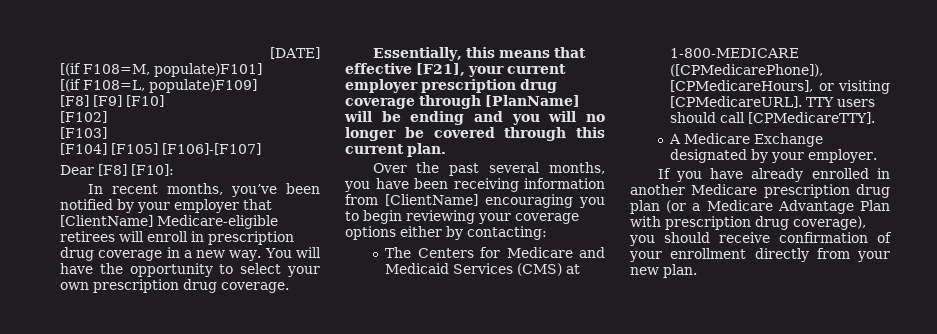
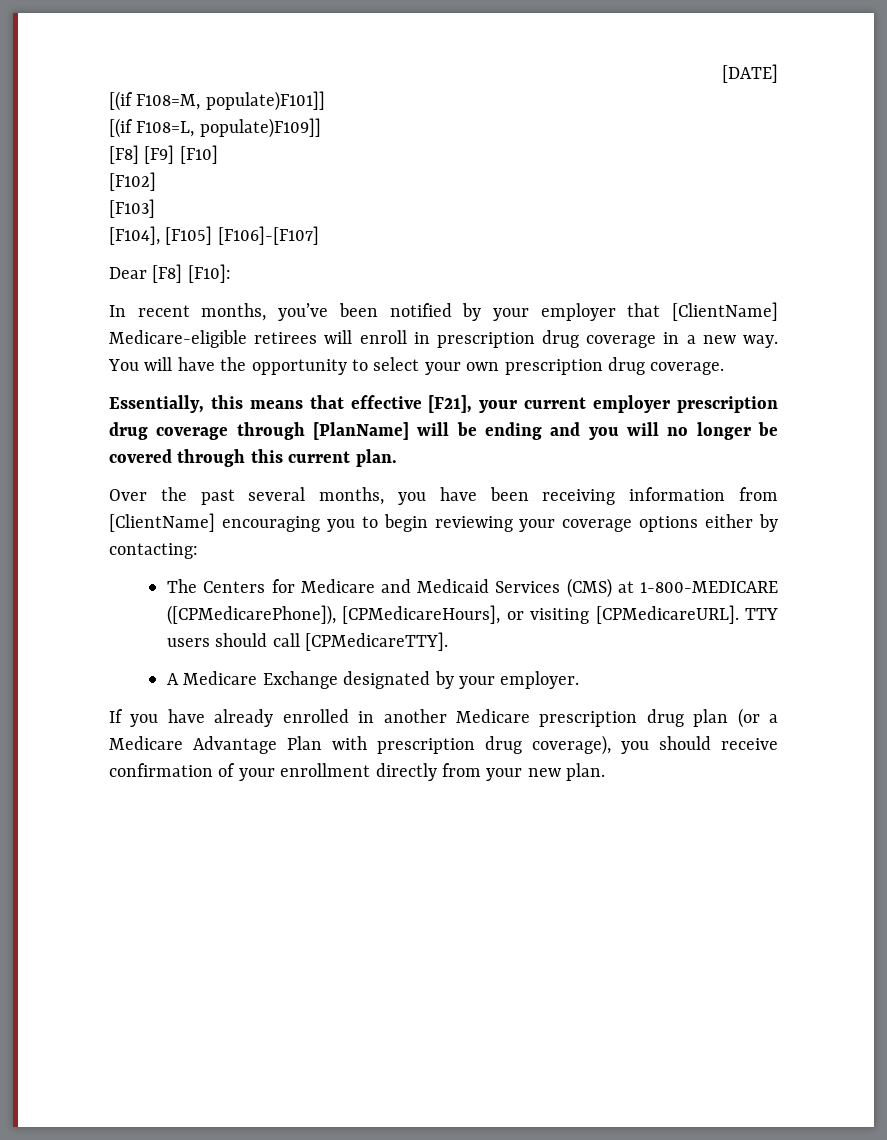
[154,63,262,77] populate)F101] -> [205,91,325,111] populate)F101]]
[149,79,257,93] populate)F109] -> [199,118,321,138] populate)F109]]
[60,143,107,155] [F104] -> [109,226,160,245] [F104],

